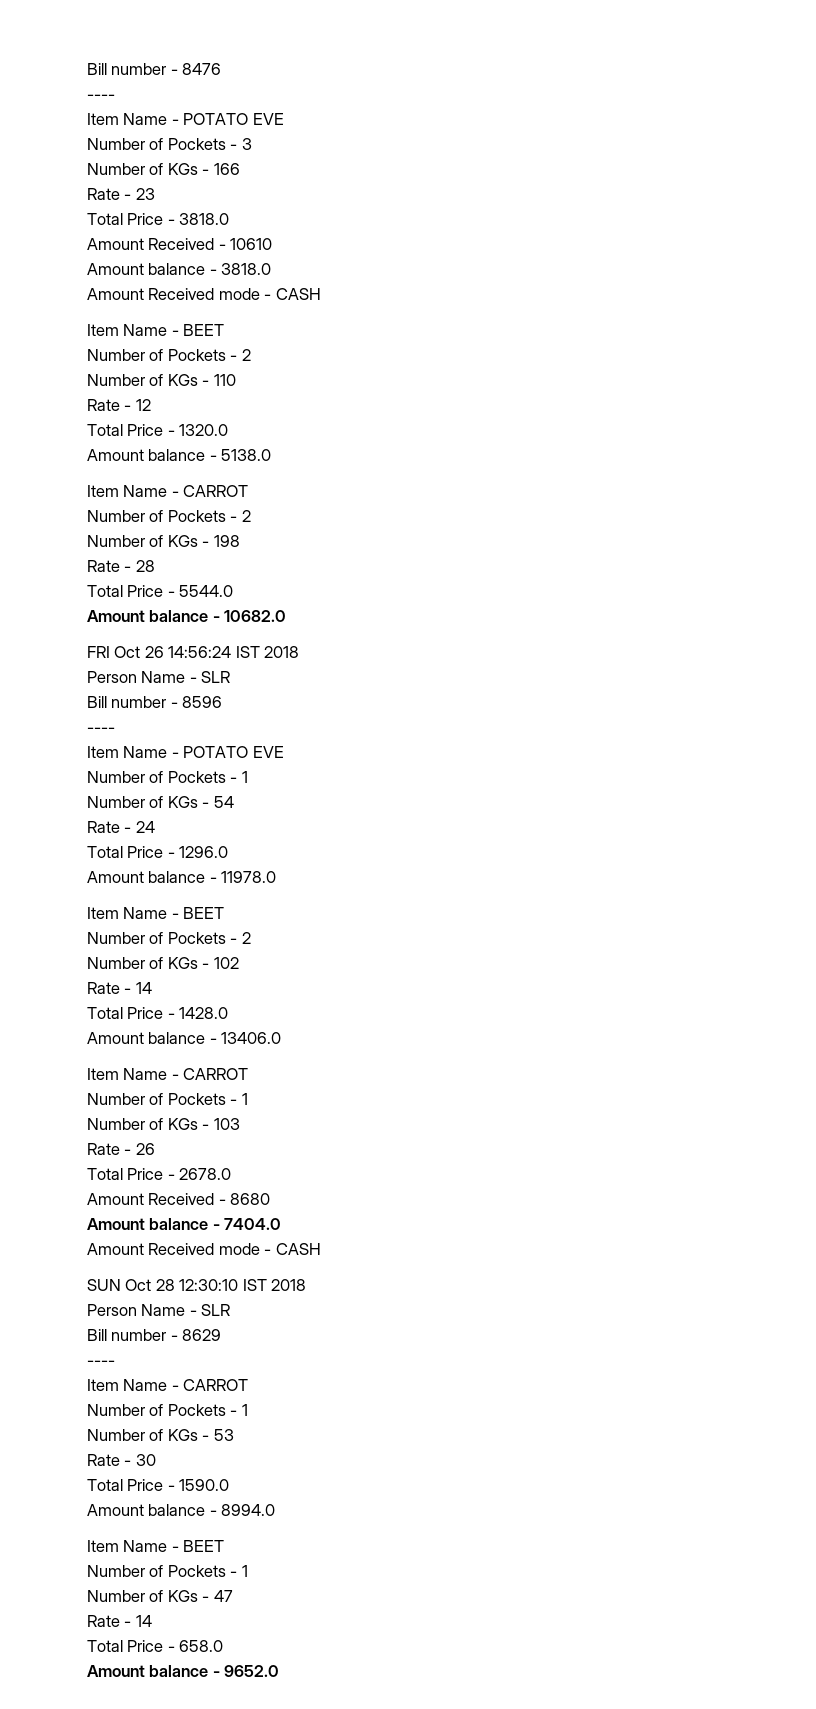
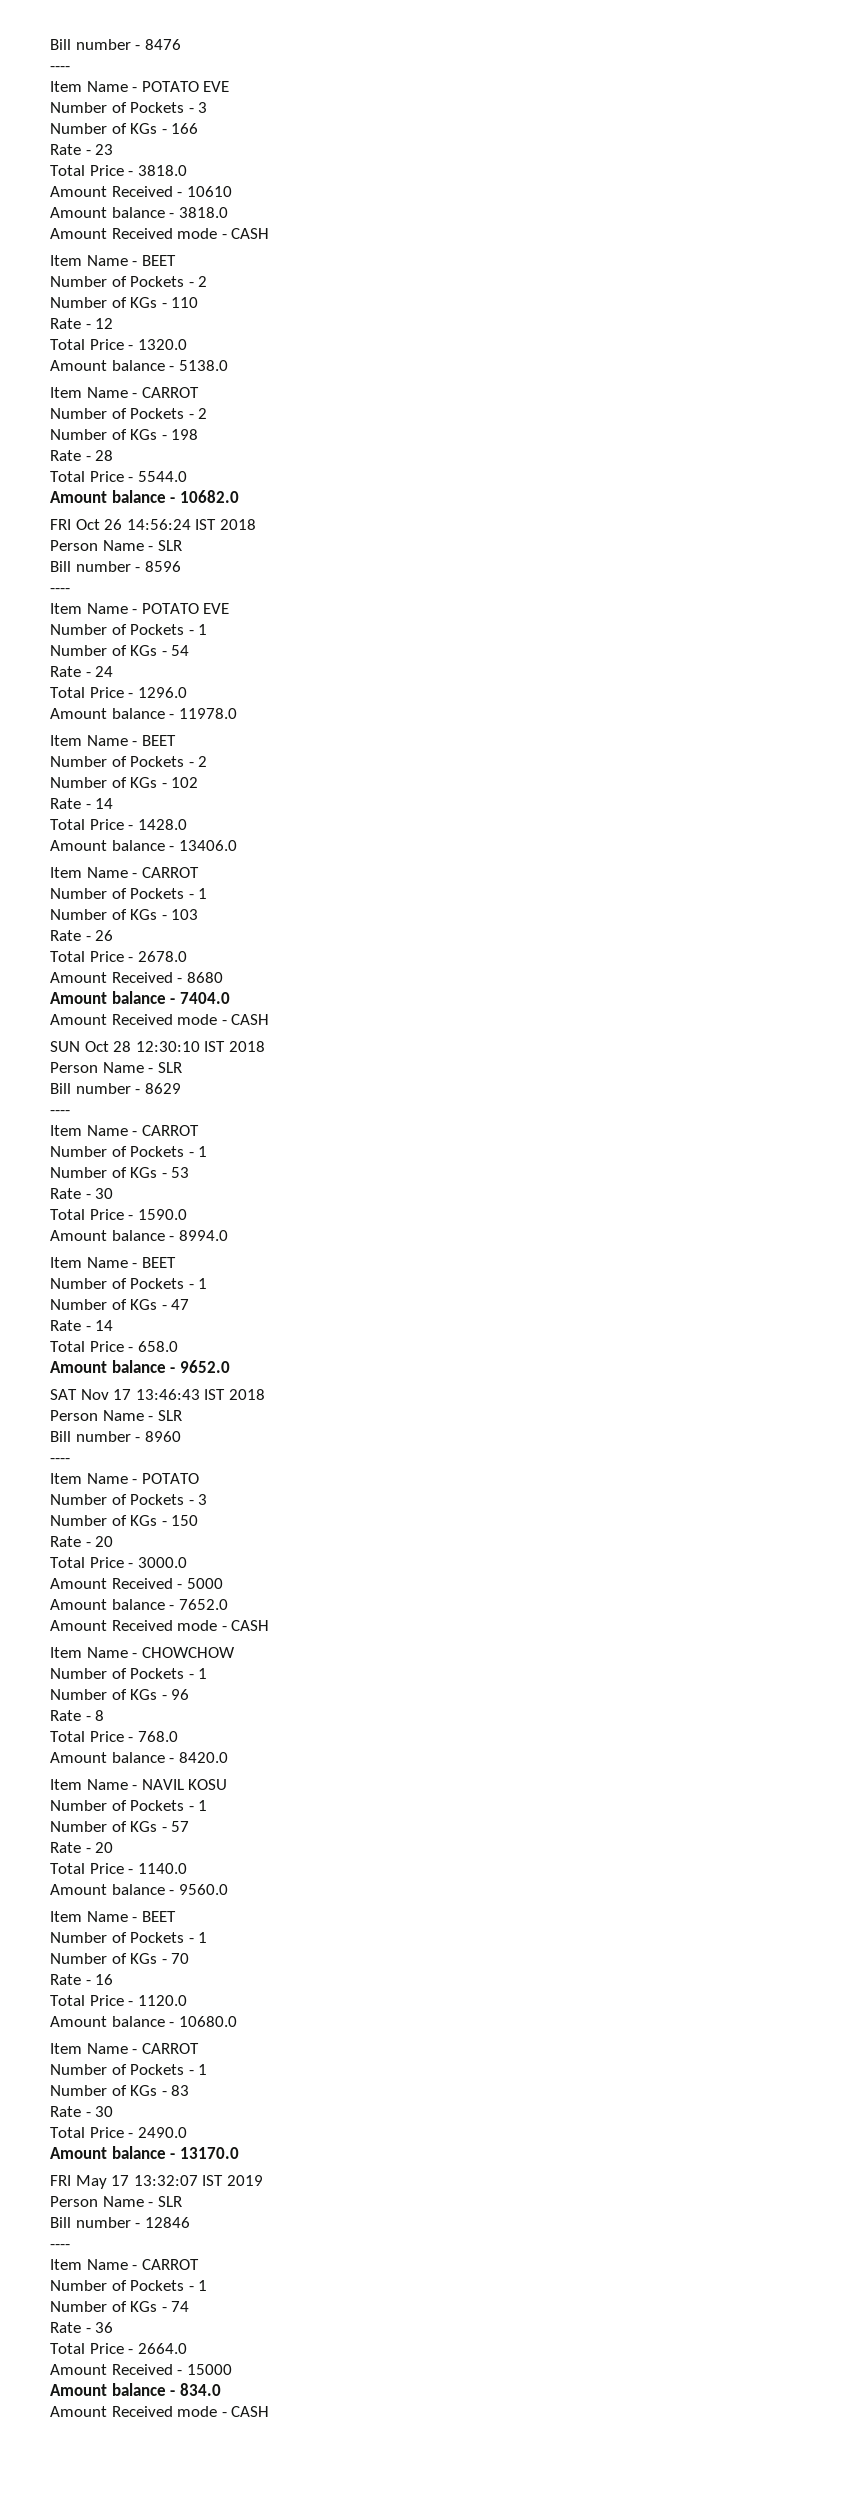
(280, 1671) none -> [50,1389,265,1400] [50,1410,182,1421] [50,1431,181,1442] [50,1458,70,1463] [50,1473,199,1484] [50,1494,208,1505] [50,1515,199,1526] [50,1536,114,1547] [50,1557,187,1568] [50,1578,223,1589] [50,1599,228,1610] [50,1620,270,1631] [50,1647,235,1658] [50,1668,208,1679] [50,1689,190,1700] [50,1710,105,1721] [50,1731,178,1742] [50,1752,228,1763] [50,1779,228,1790] [50,1800,208,1811] [50,1821,190,1832] [50,1842,114,1853] [50,1863,187,1874] [50,1884,228,1895] [50,1911,176,1922] [50,1932,208,1943] [50,1953,190,1964] [50,1974,114,1985] [50,1995,187,2006] [50,2016,237,2027] [50,2043,199,2054] [50,2064,208,2075] [50,2085,190,2096] [50,2106,114,2117] [50,2127,187,2138] [50,2146,239,2159] [50,2175,263,2189] [50,2196,182,2207] [50,2217,190,2228] [50,2244,70,2249] [50,2259,199,2270] [50,2280,208,2291] [50,2301,190,2312] [50,2322,114,2333] [50,2343,187,2354] [50,2364,232,2375] [50,2383,221,2396] [50,2406,270,2417] // SAT Nov 17 13:46:43 IST 2018 // Person Name - SLR // Bill number - 8960 // ---- // Item Name - POTATO // Number of Pockets - 3 // Number of KGs - 150 // Rate - 20 // Total Price - 3000.0 // Amount Received - 5000 // Amount balance - 7652.0 // Amount Received mode - CASH // Item Name - CHOWCHOW // Number of Pockets - 1 // Number of KGs - 96 // Rate - 8 // Total Price - 768.0 // Amount balance - 8420.0 // Item Name - NAVIL KOSU // Number of Pockets - 1 // Number of KGs - 57 // Rate - 20 // Total Price - 1140.0 // Amount balance - 9560.0 // Item Name - BEET // Number of Pockets - 1 // Number of KGs - 70 // Rate - 16 // Total Price - 1120.0 // Amount balance - 10680.0 // Item Name - CARROT // Number of Pockets - 1 // Number of KGs - 83 // Rate - 30 // Total Price - 2490.0 // Amount balance - 13170.0 // FRI May 17 13:32:07 IST 2019 // Person Name - SLR // Bill number - 12846 // ---- // Item Name - CARROT // Number of Pockets - 1 // Number of KGs - 74 // Rate - 36 // Total Price - 2664.0 // Amount Received - 15000 // Amount balance - 834.0 // Amount Received mode - CASH

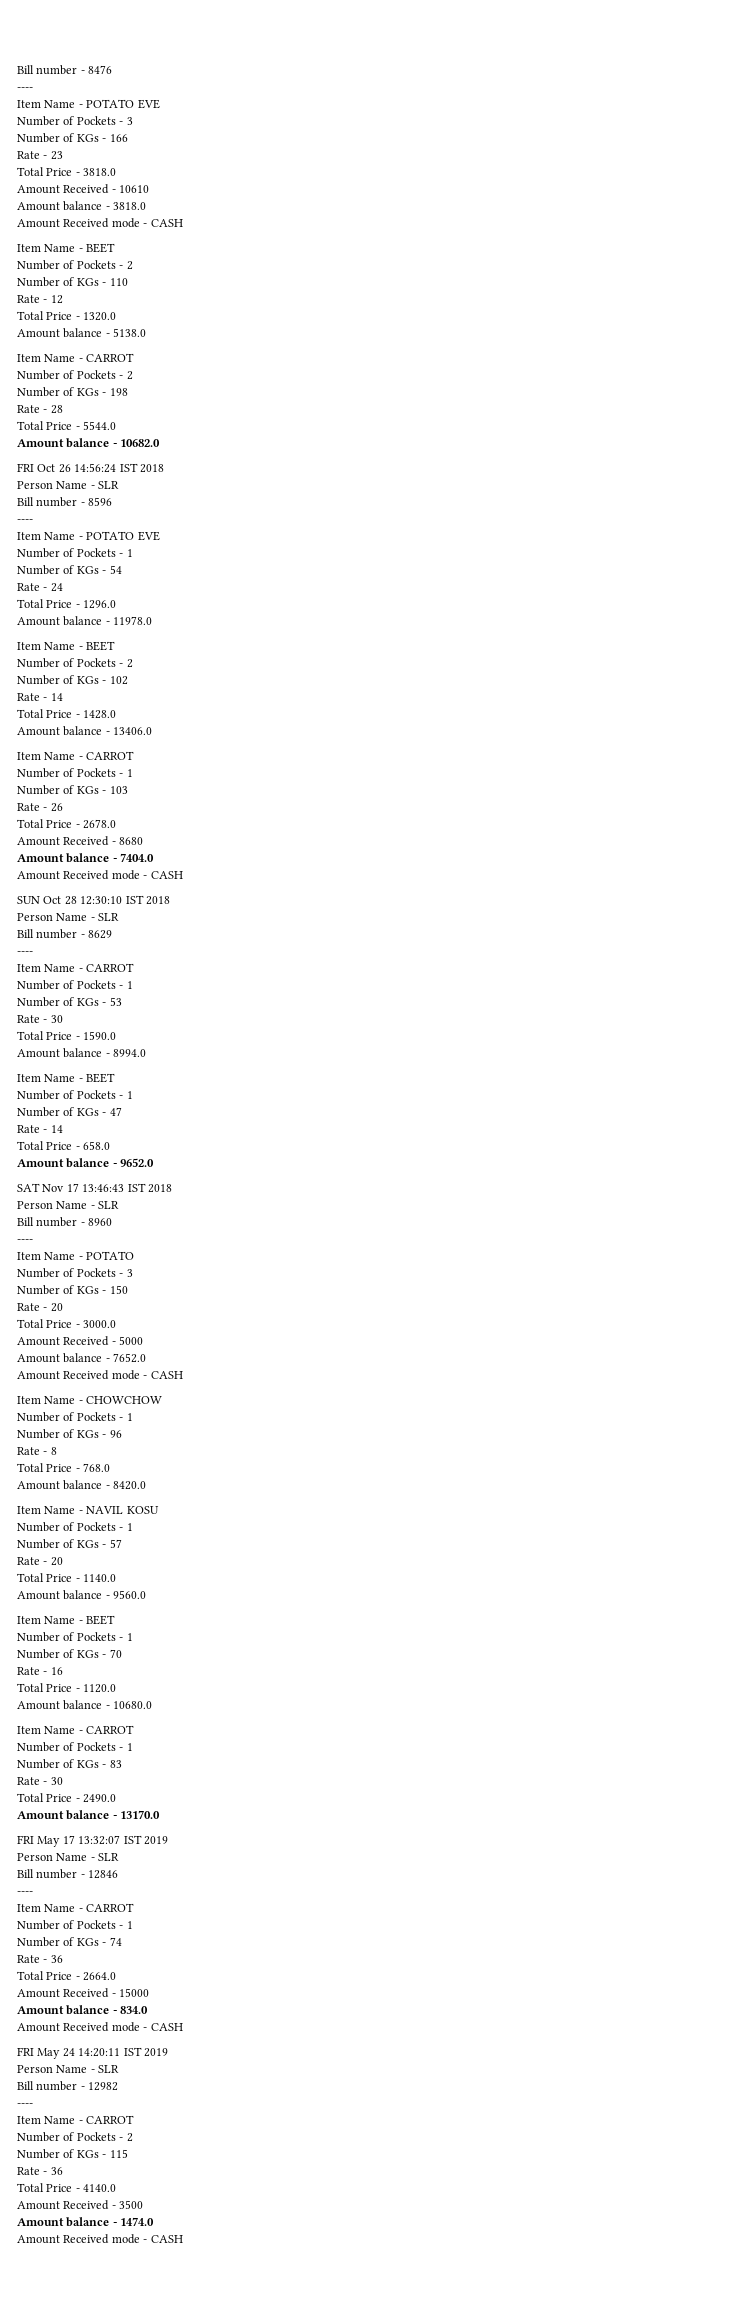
(270, 2411) none -> [17,2047,168,2059] [17,2065,120,2073] [17,2081,119,2091] [17,2103,33,2107] [17,2115,135,2124] [17,2132,133,2142] [17,2149,128,2159] [17,2167,63,2175] [17,2183,117,2192] [17,2200,144,2210] [17,2217,155,2227] [17,2234,183,2244] // FRI May 24 14:20:11 IST 2019 // Person Name - SLR // Bill number - 12982 // ---- // Item Name - CARROT // Number of Pockets - 2 // Number of KGs - 115 // Rate - 36 // Total Price - 4140.0 // Amount Received - 3500 // Amount balance - 1474.0 // Amount Received mode - CASH

